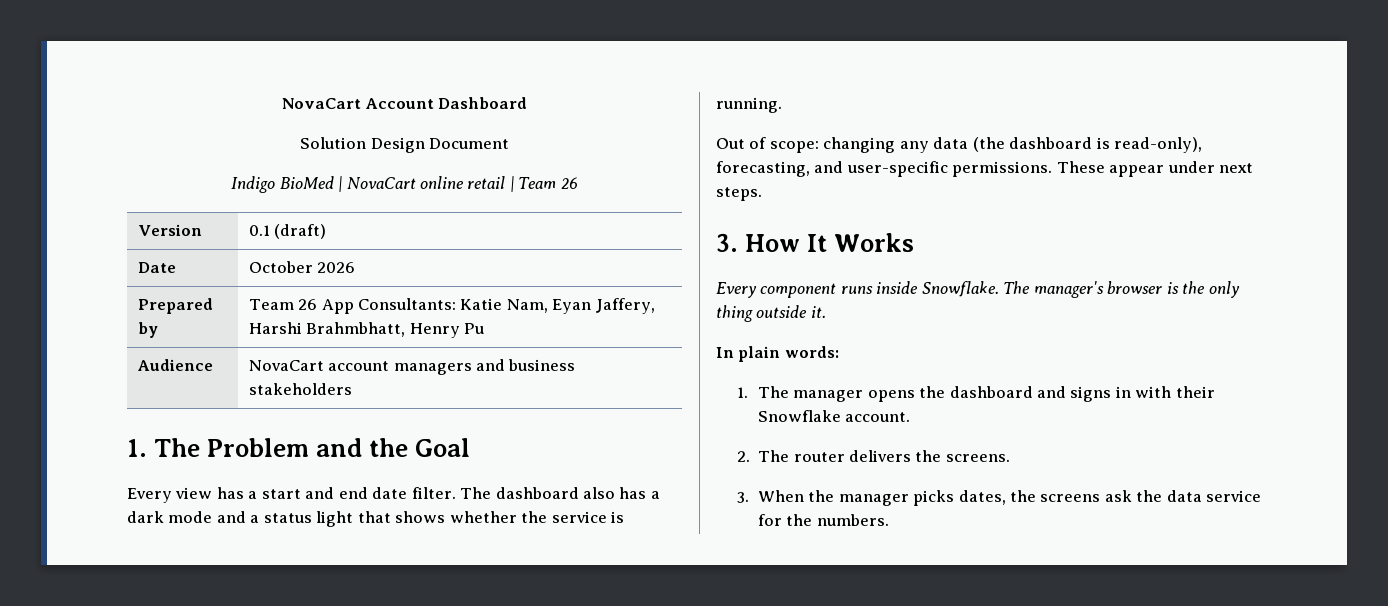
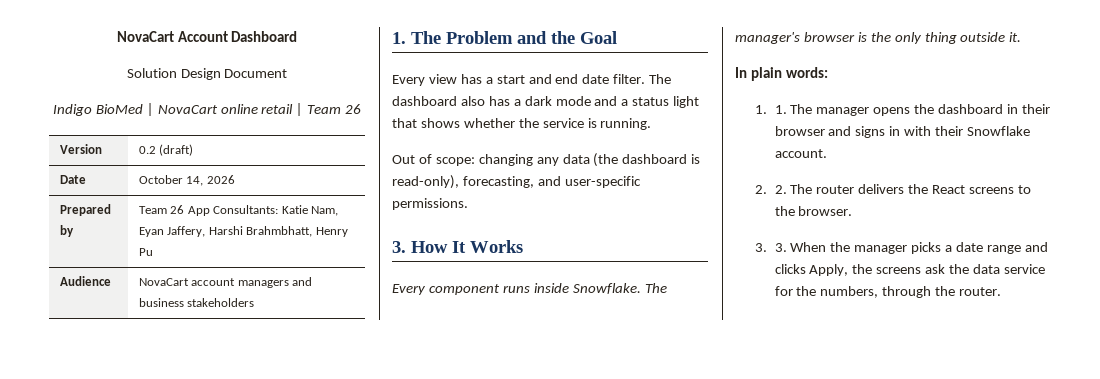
[248,225,270,236] 0.1 -> [138,146,156,154] 0.2
(313, 267) none -> [186,176,204,186] 14,
[1056,161,1254,177] [716,187,762,201] These appear under next steps. -> (468, 204) none
(748, 392) none -> [774,105,787,114] 1.
(1033, 392) none -> [1006,104,1050,114] [774,126,825,136] in their browser
(750, 456) none -> [774,185,787,194] 2.
[945,454,1010,462] [736,492,749,503] screens. // 3. -> [932,185,1031,194] [774,206,853,216] [754,243,787,252] React screens to the browser. // 3. 3.
[958,490,1006,505] dates, -> [945,242,1048,254] [774,264,849,276] a date range and clicks Apply,
[816,514,889,526] numbers. -> [820,286,1002,298] numbers, through the router.

